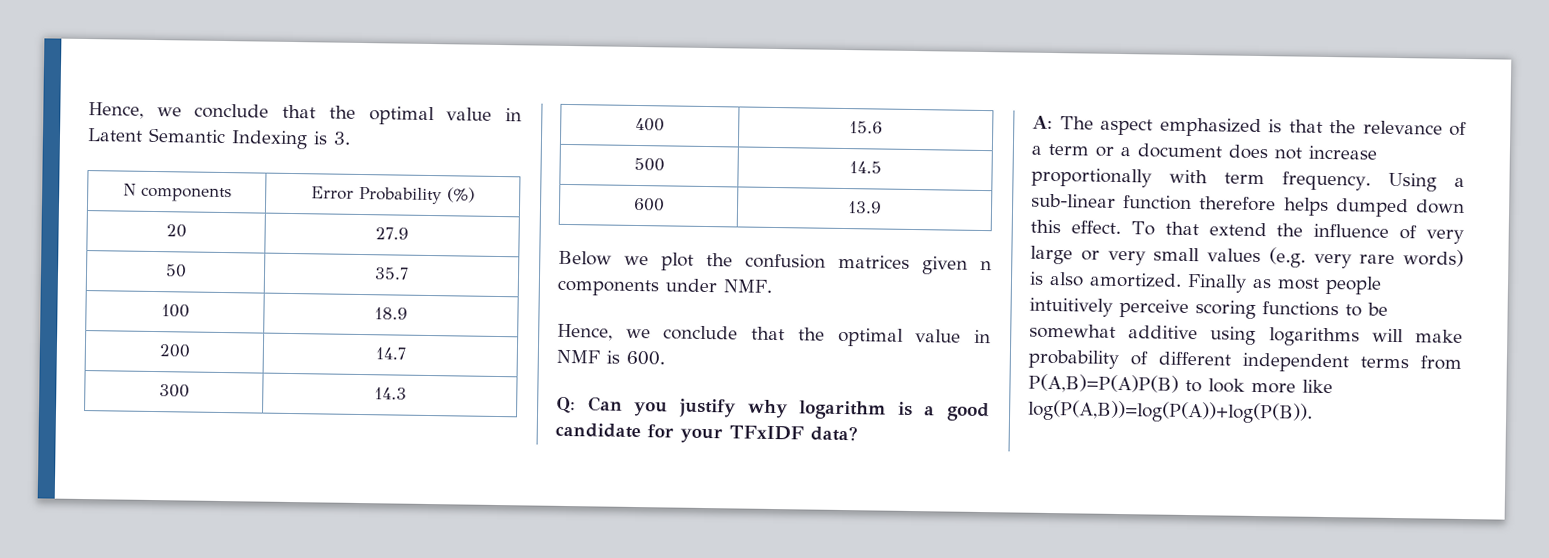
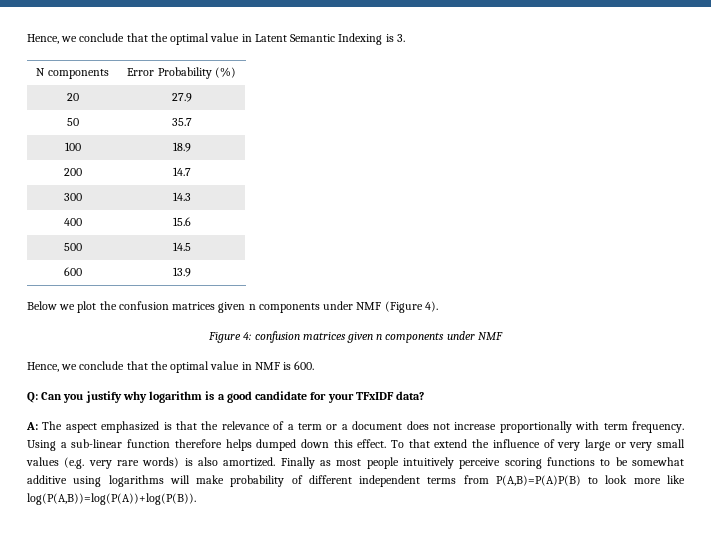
[723,279,772,293] NMF. -> [356,301,438,313] [208,331,503,343] NMF (Figure 4). // Figure 4: confusion matrices given n components under NMF

